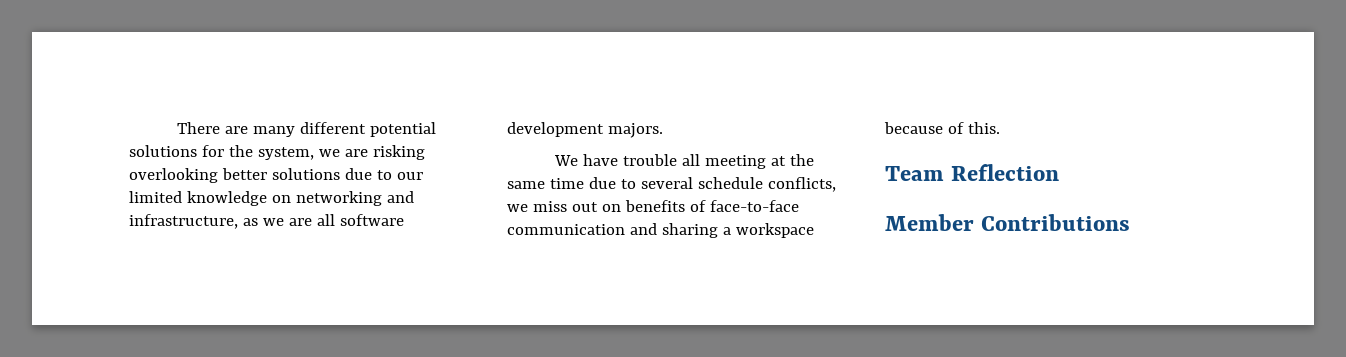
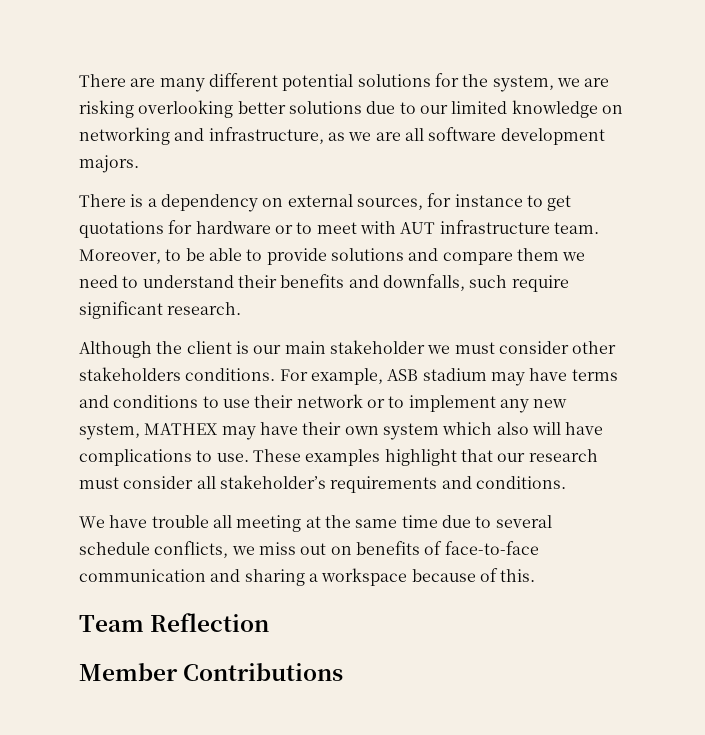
(663, 130) none -> [79,193,572,212] [79,220,599,238] [79,248,586,265] [79,274,569,292] [79,301,242,319] [79,340,617,358] [79,367,618,386] [79,394,568,413] [79,422,604,440] [79,449,598,466] [79,475,566,493] // There is a dependency on external sources, for instance to get quotations for hardware or to meet with AUT infrastructure team. Moreover, to be able to provide solutions and compare them we need to understand their benefits and downfalls, such require significant research. // Although the client is our main stakeholder we must consider other stakeholders conditions. For example, ASB stadium may have terms and conditions to use their network or to implement any new system, MATHEX may have their own system which also will have complications to use. These examples highlight that our research must consider all stakeholder’s requirements and conditions.

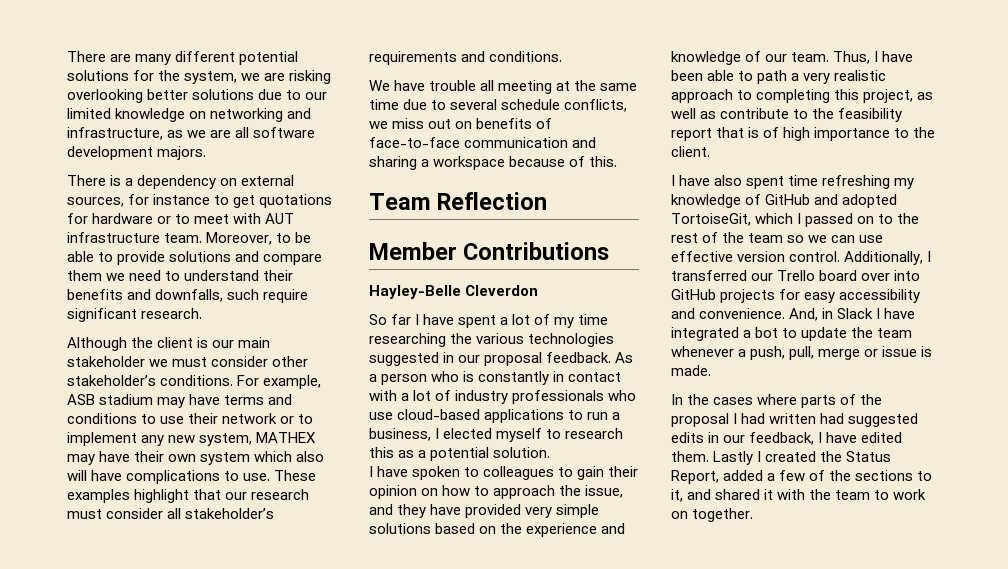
[79,367,181,381] stakeholders -> [67,375,156,386] stakeholder’s
(344, 672) none -> [369,285,539,299] [369,314,609,328] [369,333,615,347] [369,352,634,366] [369,371,622,385] [369,390,637,404] [369,409,621,423] [369,428,624,442] [369,447,551,461] [369,466,639,480] [369,485,624,499] [369,504,600,518] [369,523,626,537] [671,51,914,65] [671,70,887,84] [671,89,934,103] [671,108,903,122] [671,127,936,141] [671,146,710,157] [671,175,915,189] [671,194,898,208] [671,213,920,227] [671,232,884,243] [671,251,932,265] [671,270,921,281] [671,289,921,303] [671,308,916,321] [671,327,913,341] [671,346,933,360] [671,365,711,376] [671,394,883,408] [671,413,919,427] [671,432,903,445] [671,451,892,465] [671,470,933,484] [671,489,927,502] [671,508,754,522] // Hayley-Belle Cleverdon // So far I have spent a lot of my time researching the various technologies suggested in our proposal feedback. As a person who is constantly in contact with a lot of industry professionals who use cloud-based applications to run a business, I elected myself to research this as a potential solution. // I have spoken to colleagues to gain their opinion on how to approach the issue, and they have provided very simple solutions based on the experience and knowledge of our team. Thus, I have been able to path a very realistic approach to completing this project, as well as contribute to the feasibility report that is of high importance to the client. // I have also spent time refreshing my knowledge of GitHub and adopted TortoiseGit, which I passed on to the rest of the team so we can use effective version control. Additionally, I transferred our Trello board over into GitHub projects for easy accessibility and convenience. And, in Slack I have integrated a bot to update the team whenever a push, pull, merge or issue is made. // In the cases where parts of the proposal I had written had suggested edits in our feedback, I have edited them. Lastly I created the Status Report, added a few of the sections to it, and shared it with the team to work on together.

